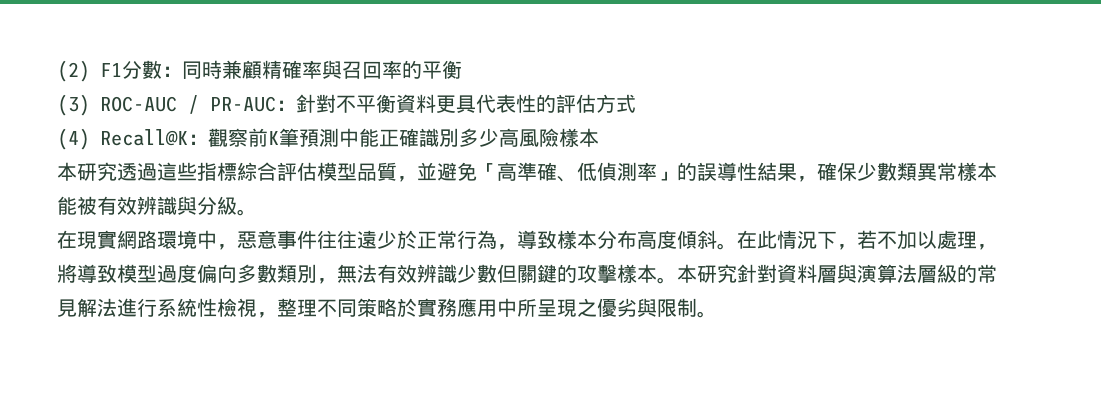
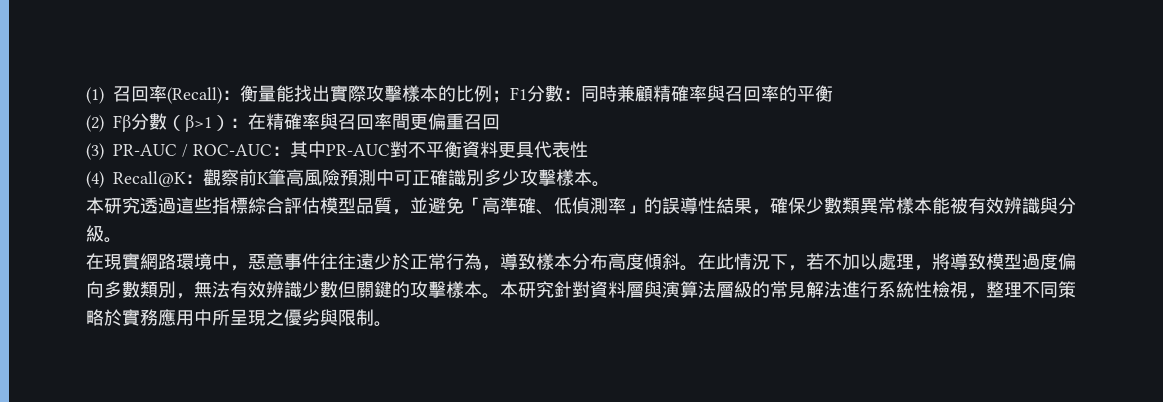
[57,60,90,82] (2) -> [86,85,510,104] (1)召回率(Recall)：衡量能找出實際攻擊樣本的比例；
[57,94,316,116] (3) ROC-AUC / PR-AUC：針 -> [86,113,500,132] [86,141,390,160] (2) Fβ分數（β>1）：在精確率與召回率間更偏重召回 // (3) PR-AUC / ROC-AUC：其中PR-AUC
[536,94,636,113] 的評估方式 -> (588, 149) none
[299,128,379,147] 預測中能 -> [286,169,412,186] 高風險預測中可
[499,128,599,147] 高風險樣本 -> [520,169,610,187] 攻擊樣本。

